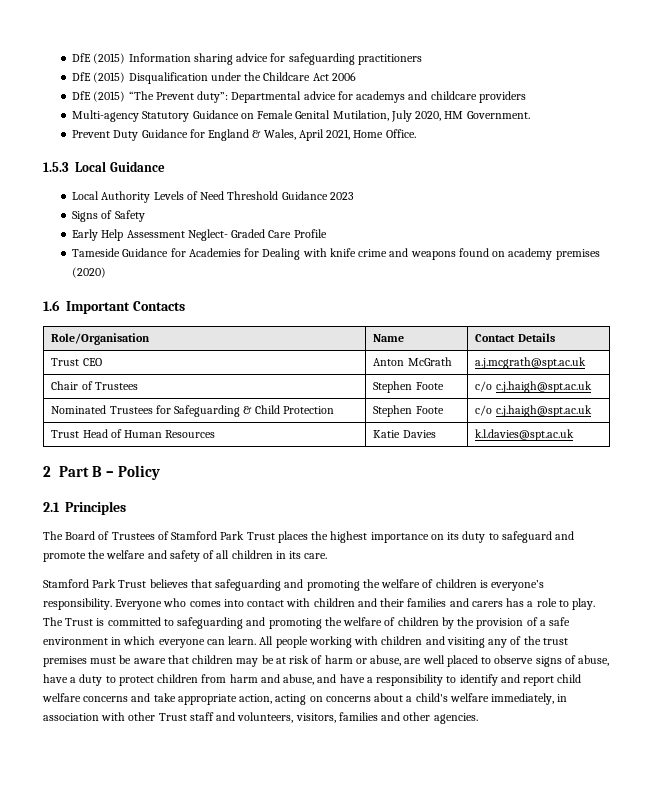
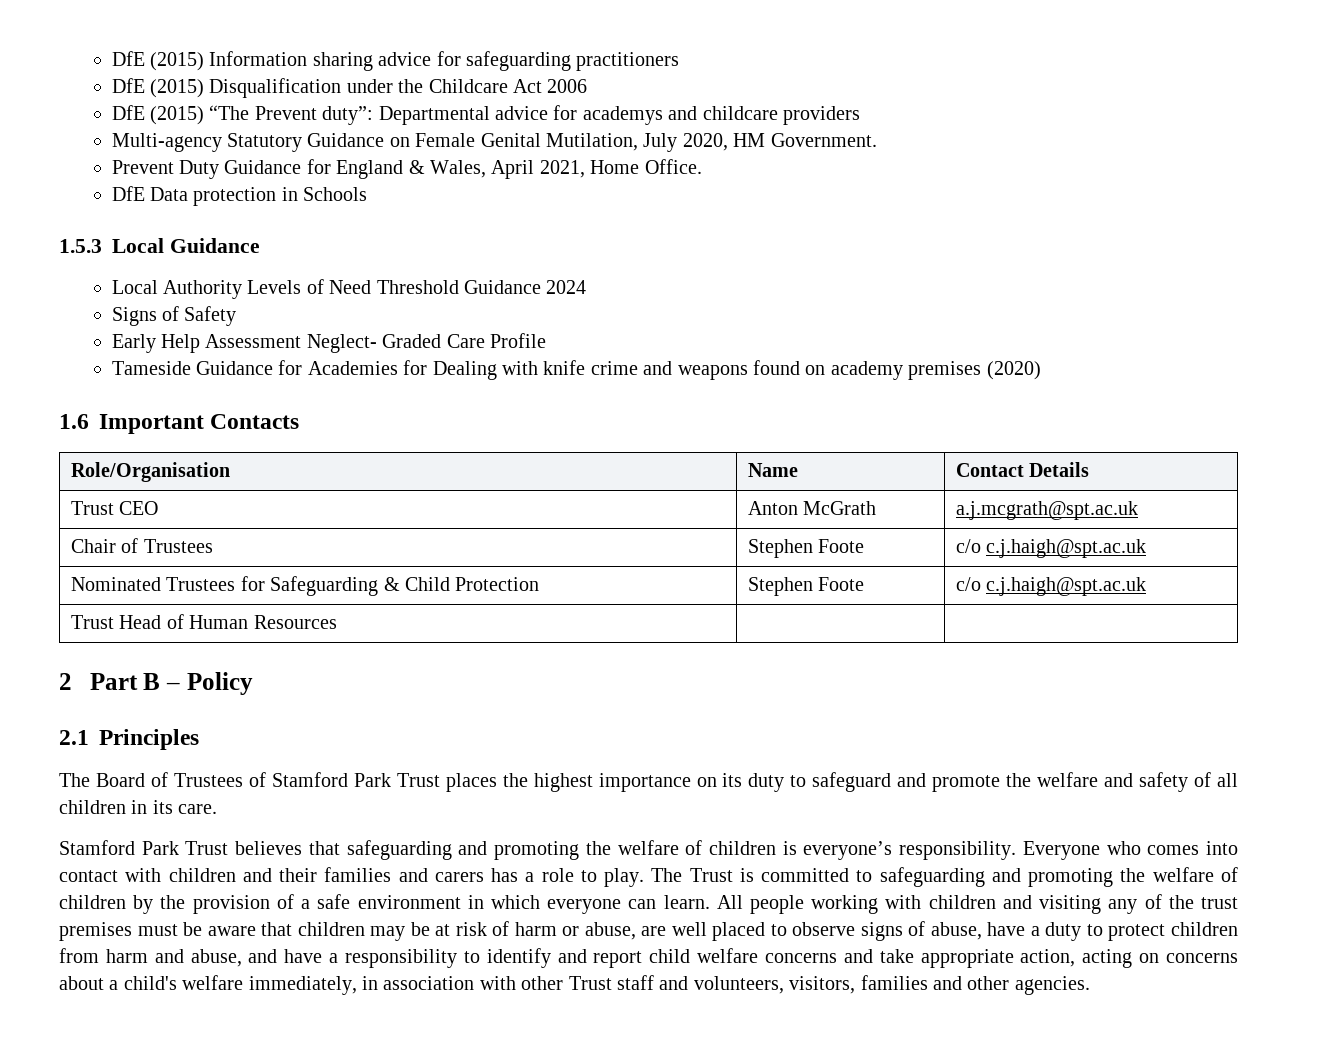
(416, 133) none -> [111,186,368,206] // DfE Data protection in Schools
[329,192,354,200] 2023 -> [546,280,587,294] 2024
[373,430,436,438] [475,429,575,441] Katie Davies | k.l.davies@spt.ac.uk -> (337, 622) |

